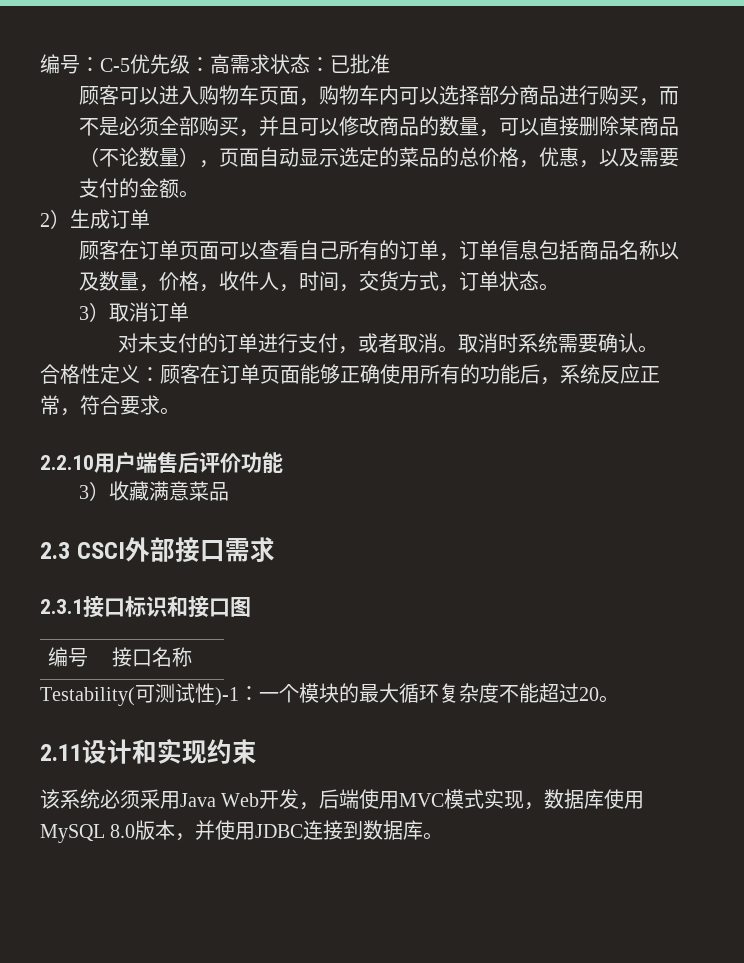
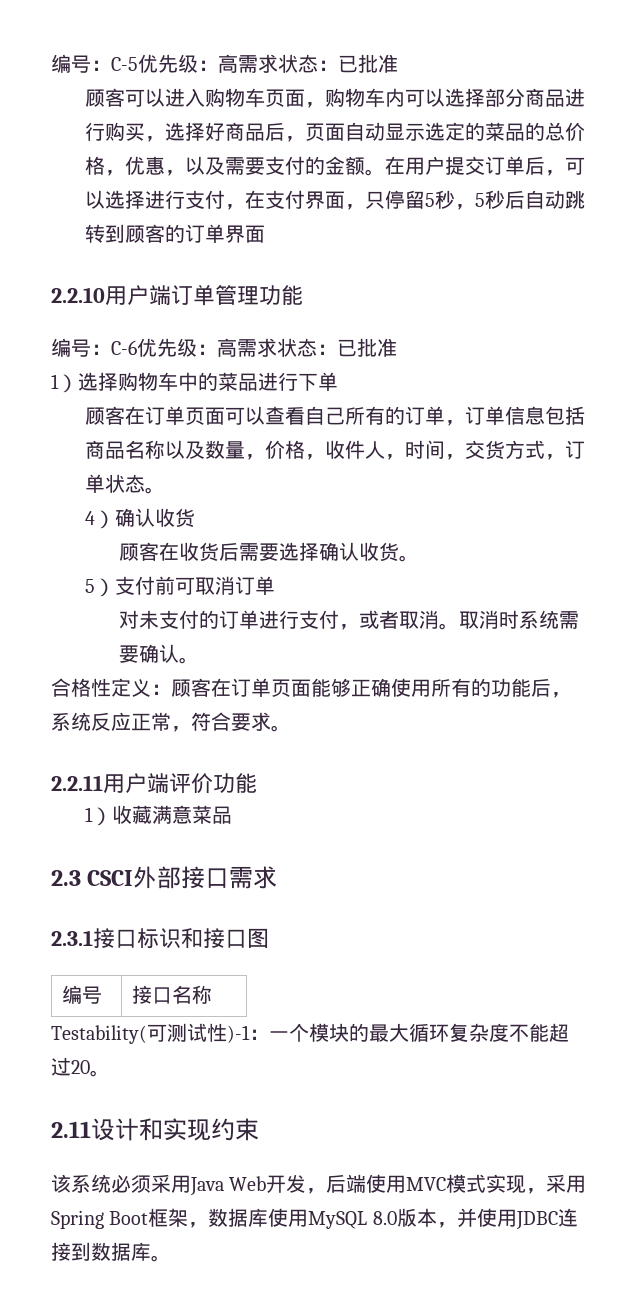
[658,86,679,105] [78,116,679,137] [78,147,199,167] 而不是必须全部购买，并且可以修改商品的数量，可以直接删除某商品（不论数量） -> [164,122,285,141] 选择好商品后
[40,209,130,229] // 2）生成订 -> [384,156,585,176] [84,190,585,210] [84,224,265,243] [51,285,303,306] [51,338,397,357] [51,372,318,393] 在用户提交订单后，可以选择进行支付，在支付界面，只停留5秒，5秒后自动跳转到顾客的订单界面 // 2.2.10用户端订单管理功能 // 编号：C-6优先级：高需求状态：已批准 // 1）选择购物车中的菜品进行下
[78,302,109,322] 3） -> [84,508,195,529] [118,542,419,562] [84,576,195,597] 4）确认收货 // 顾客在收货后需要选择确认收货。 // 5）支付前可
[40,452,199,474] 2.2.10用户端售后 -> [51,773,169,794] 2.2.11用户端
[78,485,89,499] 3 -> [84,807,93,822] 1
(545, 806) none -> [546,1174,587,1193] [51,1208,209,1229] 采用Spring Boot框架，

